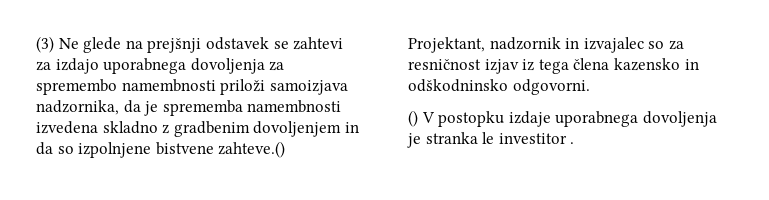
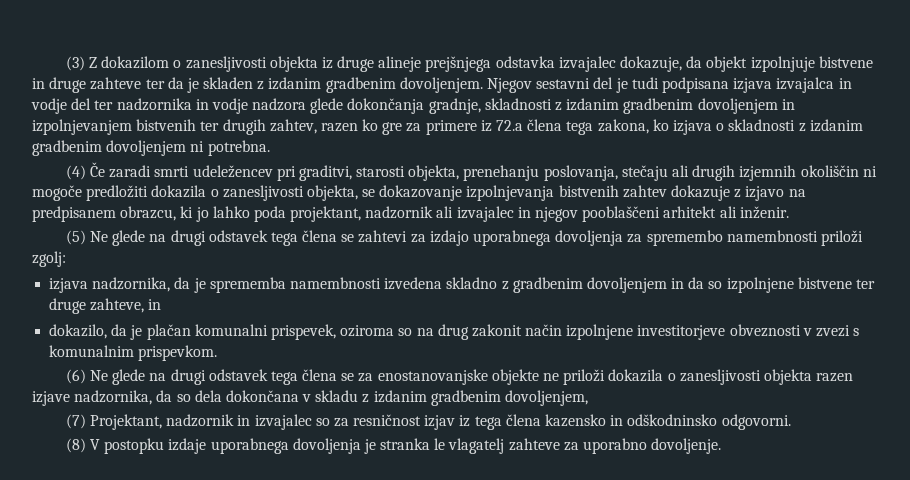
[58,37,269,53] Ne glede na prejšnji odstavek -> [88,56,873,72] [32,77,852,93] [31,98,795,114] [32,119,863,135] [32,140,270,156] [65,162,877,181] [32,185,806,201] [32,206,789,222] [65,230,338,246] Z dokazilom o zanesljivosti objekta iz druge alineje prejšnjega odstavka izvajalec dokazuje, da objekt izpolnjuje bistvene in druge zahteve ter da je skladen z izdanim gradbenim dovoljenjem. Njegov sestavni del je tudi podpisana izjava izvajalca in vodje del ter nadzornika in vodje nadzora glede dokončanja gradnje, skladnosti z izdanim gradbenim dovoljenjem in izpolnjevanjem bistvenih ter drugih zahtev, razen ko gre za primere iz 72.a člena tega zakona, ko izjava o skladnosti z izdanim gradbenim dovoljenjem ni potrebna. // (4) Če zaradi smrti udeležencev pri graditvi, starosti objekta, prenehanju poslovanja, stečaju ali drugih izjemnih okoliščin ni mogoče predložiti dokazila o zanesljivosti objekta, se dokazovanje izpolnjevanja bistvenih zahtev dokazuje z izjavo na predpisanem obrazcu, ki jo lahko poda projektant, nadzornik ali izvajalec in njegov pooblaščeni arhitekt ali inženir. // (5) Ne glede na drugi odstavek tega člena
[269,80,348,95] samoizjava -> [32,251,66,267] [49,278,89,293] zgolj: // izjava
[218,141,286,158] zahteve.() -> [856,279,876,289] [49,298,162,314] [49,324,860,340] [49,345,218,361] [65,369,854,385] [32,390,589,406] [65,414,86,429] ter druge zahteve, in // dokazilo, da je plačan komunalni prispevek, oziroma so na drug zakonit način izpolnjene investitorjeve obveznosti v zvezi s komunalnim prispevkom. // (6) Ne glede na drugi odstavek tega člena se za enostanovanjske objekte ne priloži dokazila o zanesljivosti objekta razen izjave nadzornika, da so dela dokončana v skladu z izdanim gradbenim dovoljenjem, // (7)
[408,110,418,127] () -> [65,438,86,453] (8)
[498,133,575,144] investitor . -> [448,438,722,454] vlagatelj zahteve za uporabno dovoljenje.

